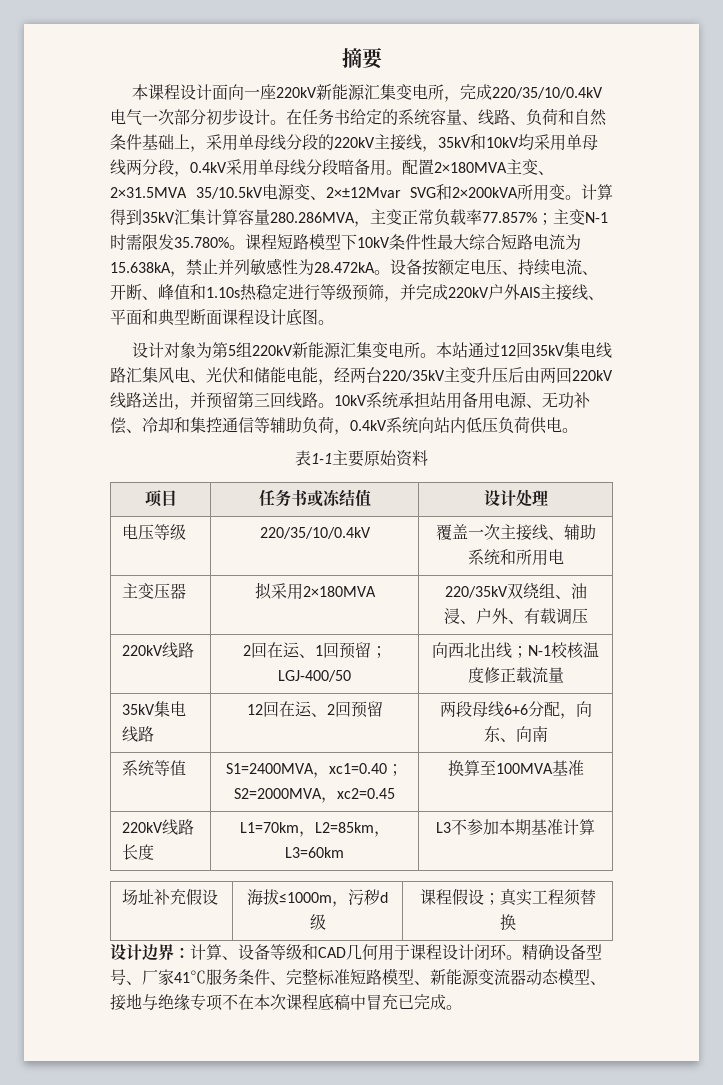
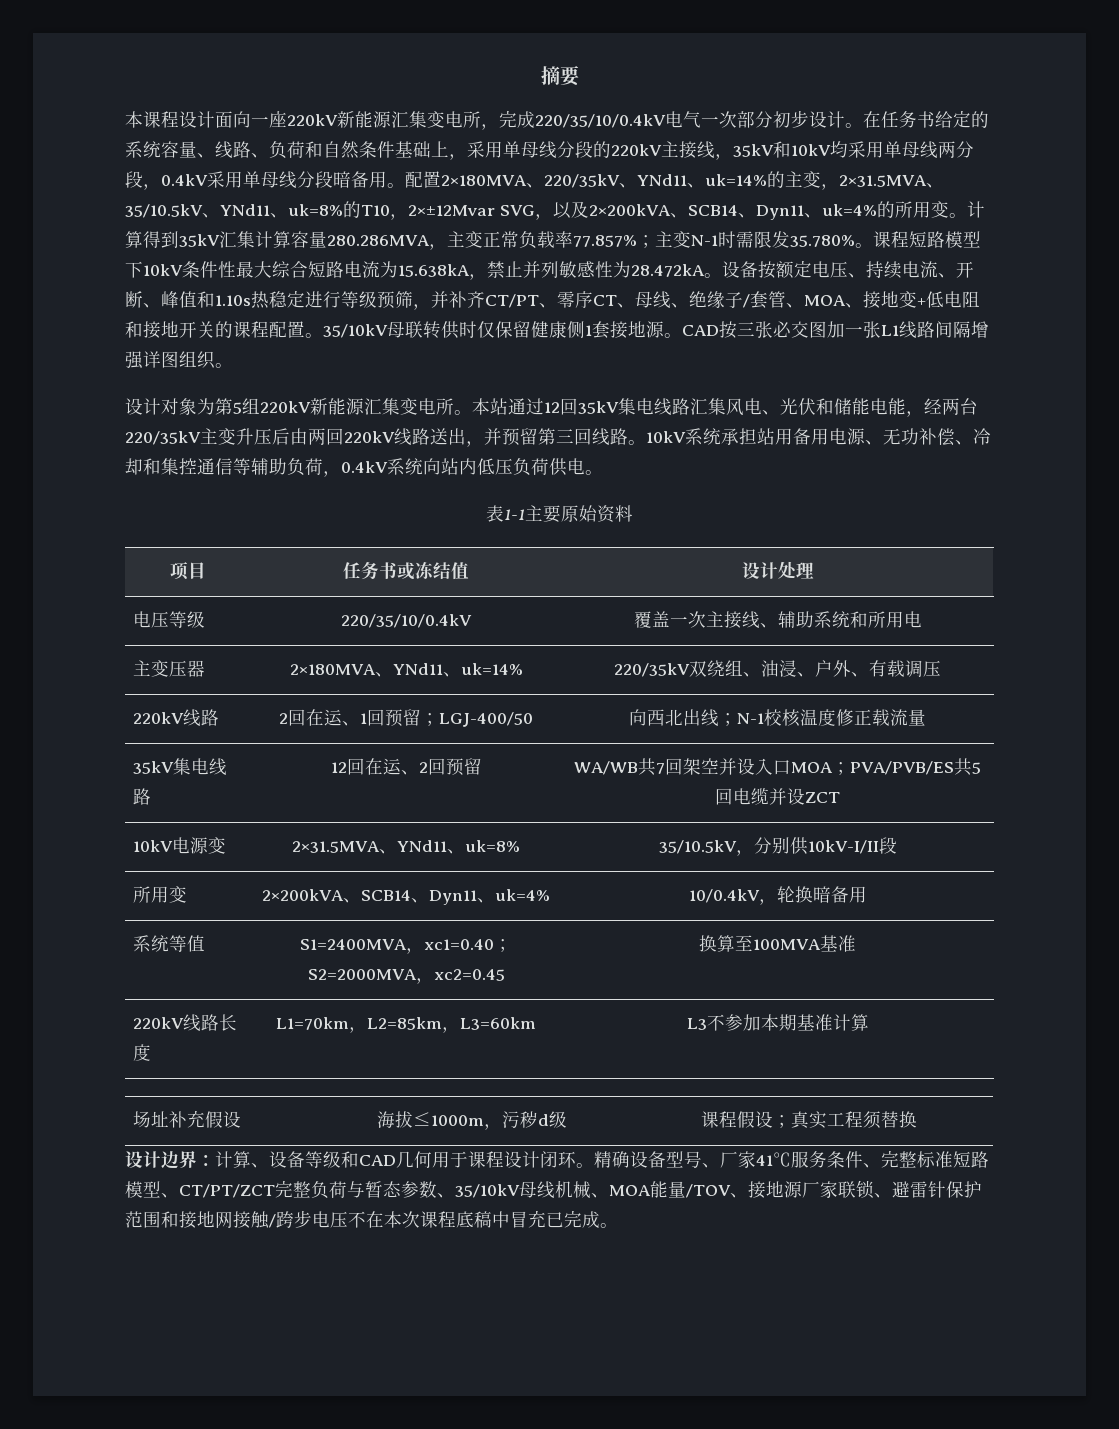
[506,159,554,175] [110,184,518,200] 主变、2×31.5MVA 35/10.5kV电源变、2×±12Mvar SVG和2×200kVA -> [525,171,944,190] [125,201,895,220] 、220/35kV、YNd11、uk=14%的主变，2×31.5MVA、35/10.5kV、YNd11、uk=8%的T10，2×±12Mvar SVG，以及2×200kVA、SCB14、Dyn11、uk=4%的
[416,284,604,301] [110,308,318,326] 完成220kV户外AIS主接线、平面和典型断面课程设计底图 -> [449,291,980,309] [125,321,989,339] [125,351,215,369] 补齐CT/PT、零序CT、母线、绝缘子/套管、MOA、接地变+低电阻和接地开关的课程配置。35/10kV母联转供时仅保留健康侧1套接地源。CAD按三张必交图加一张L1线路间隔增强详图组织
[254,582,376,600] 拟采用2×180MVA -> [289,663,523,677] 2×180MVA、YNd11、uk=14%
[439,701,592,719] [483,726,548,742] 两段母线6+6分配，向东、向南 -> [574,758,981,776] [715,788,840,805] [133,837,227,854] [292,840,520,854] [658,837,897,856] [133,886,188,903] [262,889,550,905] [688,886,867,905] WA/WB共7回架空并设入口MOA；PVA/PVB/ES共5回电缆并设ZCT // 10kV电源变 | 2×31.5MVA、YNd11、uk=8% | 35/10.5kV，分别供10kV-I/II段 // 所用变 | 2×200kVA、SCB14、Dyn11、uk=4% | 10/0.4kV，轮换暗备用
[430,968,606,986] [110,993,223,1011] 新能源变流器动态模型、接地与绝缘专项 -> [179,1180,982,1199] [125,1210,348,1229] CT/PT/ZCT完整负荷与暂态参数、35/10kV母线机械、MOA能量/TOV、接地源厂家联锁、避雷针保护范围和接地网接触/跨步电压

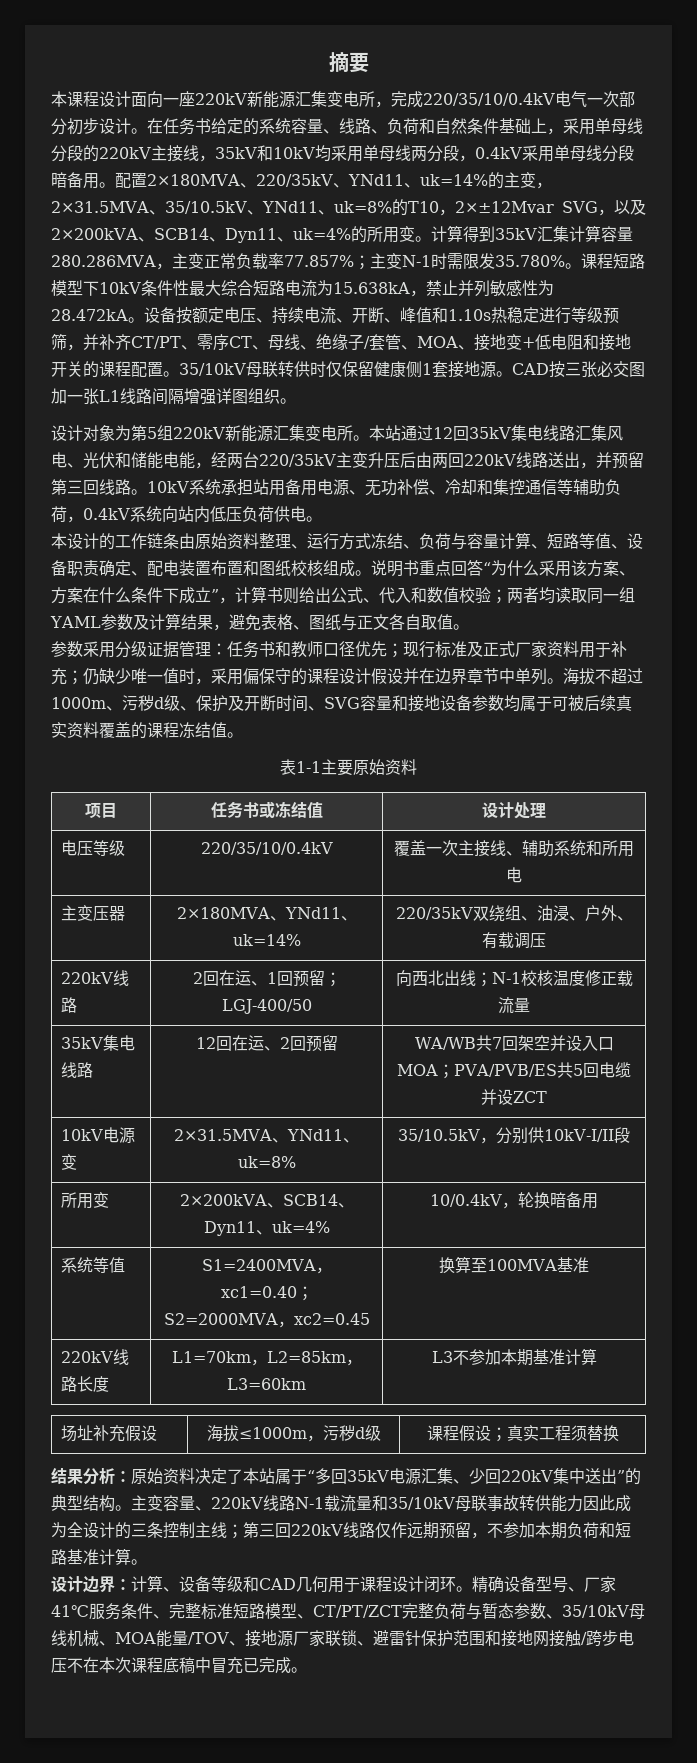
(603, 472) none -> [51,532,643,550] [51,560,635,577] [51,586,635,604] [50,613,469,631] [51,641,627,658] [51,668,643,685] [51,695,632,712] [51,722,243,739] // 本设计的工作链条由原始资料整理、运行方式冻结、负荷与容量计算、短路等值、设备职责确定、配电装置布置和图纸校核组成。说明书重点回答“为什么采用该方案、方案在什么条件下成立”，计算书则给出公式、代入和数值校验；两者均读取同一组YAML参数及计算结果，避免表格、图纸与正文各自取值。 // 参数采用分级证据管理：任务书和教师口径优先；现行标准及正式厂家资料用于补充；仍缺少唯一值时，采用偏保守的课程设计假设并在边界章节中单列。海拔不超过1000m、污秽d级、保护及开断时间、SVG容量和接地设备参数均属于可被后续真实资料覆盖的课程冻结值。
(917, 1119) none -> [51,1467,641,1485] [51,1495,631,1512] [51,1522,631,1539] [51,1548,147,1565] // 结果分析：原始资料决定了本站属于“多回35kV电源汇集、少回220kV集中送出”的典型结构。主变容量、220kV线路N-1载流量和35/10kV母联事故转供能力因此成为全设计的三条控制主线；第三回220kV线路仅作远期预留，不参加本期负荷和短路基准计算。

